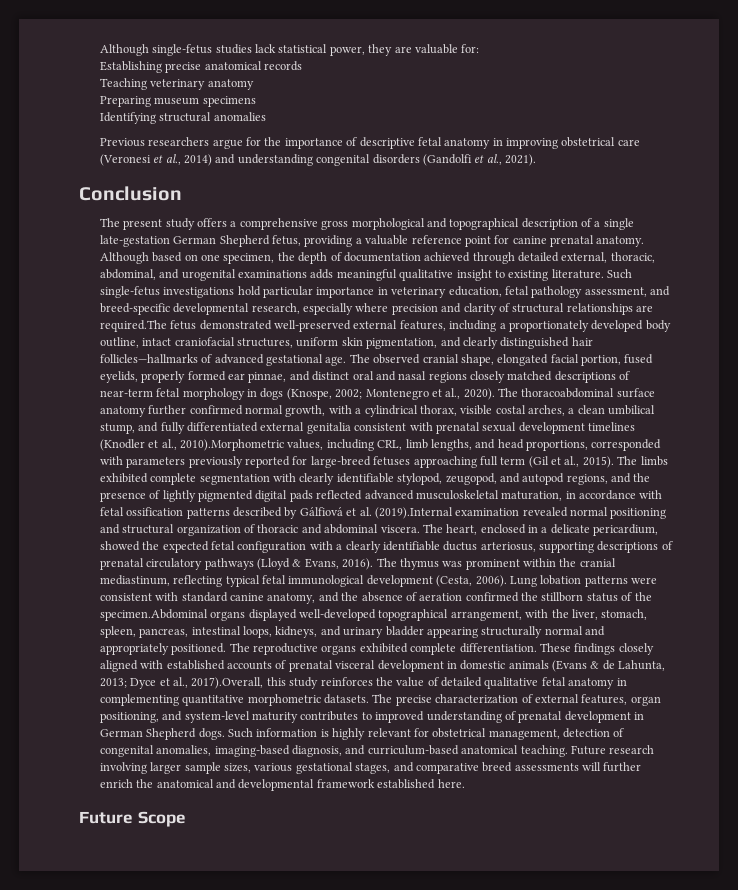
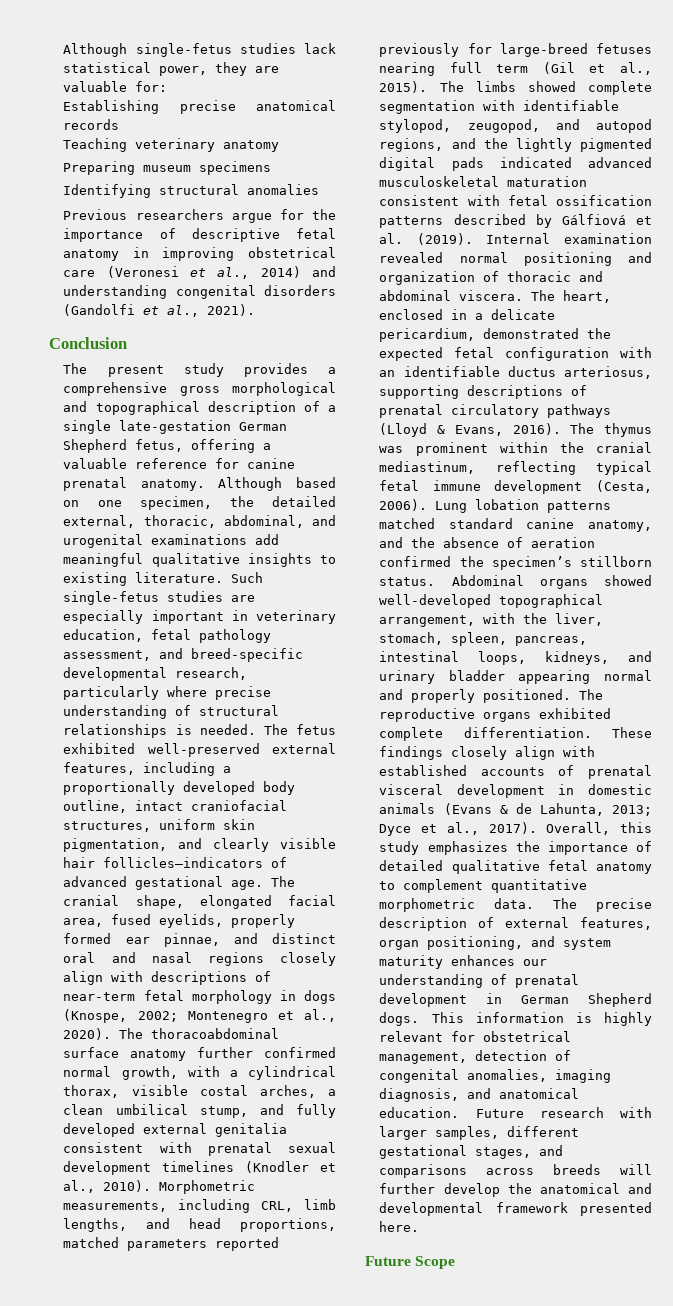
[197,218,228,227] offers -> [243,363,308,377] provides
[304,235,353,247] providing -> [191,439,256,453] offering
[464,236,491,247] point -> (208, 463) none
[298,252,515,264] depth of documentation achieved through -> (254, 501) none
[310,269,334,279] adds -> [255,534,280,545] add
[456,269,492,281] insight -> [247,553,312,567] insights
[163,286,375,298] investigations hold particular importance -> [167,591,256,602] [63,610,224,624] studies are especially important
[303,303,654,315] [99,320,272,332] especially where precision and clarity of structural relationships are required.The fetus demonstrated -> [63,686,272,700] [63,705,280,719] [63,724,337,738] [63,743,136,754] particularly where precise understanding of structural relationships is needed. The fetus exhibited
[508,320,589,332] proportionately -> [63,781,176,795] proportionally
[500,337,593,349] [99,354,198,363] distinguished hair follicles—hallmarks -> [280,838,336,849] [63,857,264,868] visible hair follicles—indicators
[373,354,421,364] observed -> (296, 881) none
[581,355,622,366] portion, -> [63,918,104,927] area,
[507,371,553,381] matched -> [63,971,144,985] align with
[187,422,259,432] differentiated -> [63,1123,136,1137] developed
[180,439,324,451] 2010).Morphometric values, -> [103,1180,256,1194] [63,1201,168,1212] 2010). Morphometric measurements,
[591,439,662,451] [99,456,291,468] corresponded with parameters previously reported -> [63,1237,280,1251] [379,43,460,57] matched parameters reported previously
[413,456,477,468] approaching -> [379,62,436,76] nearing
[99,473,148,483] exhibited -> [527,81,576,92] showed
[299,473,335,485] clearly -> (516, 105) none
[99,490,161,502] presence of -> (508, 143) none
[316,490,363,500] reflected -> [499,157,572,168] indicated
[501,490,637,501] maturation, in accordance -> [507,176,588,187] [379,195,460,206] maturation consistent
[374,507,453,519] (2019).Internal -> [416,233,551,245] (2019). Internal
[122,524,175,534] structural -> (652, 257) none
[99,541,140,551] showed -> [483,328,580,339] demonstrated
[336,541,381,553] a clearly -> [379,370,396,377] an
[288,575,365,587] immunological -> [432,480,481,491] immune
[631,577,658,584] [99,592,179,601] were consistent with -> [379,518,436,529] matched
[541,592,652,602] [99,609,297,621] stillborn status of the specimen.Abdominal organs displayed -> [491,556,652,570] [379,575,652,589] specimen’s stillborn status. Abdominal organs showed
[481,626,543,638] structurally -> (591, 677) none
[99,643,169,655] appropriately -> [411,689,476,703] properly
[99,660,138,672] aligned -> [515,746,556,760] align
[191,677,425,689] 2017).Overall, this study reinforces the value -> [488,822,652,835] [379,841,628,855] 2017). Overall, this study emphasizes the importance
[616,678,627,686] [99,694,179,706] in complementing -> [379,879,484,893] to complement
[324,694,370,704] datasets. -> [494,898,535,909] data.
[435,694,519,704] characterization -> [379,917,468,931] description
[184,711,425,723] system-level maturity contributes to improved -> [563,938,612,950] [379,955,548,969] system maturity enhances our
[228,728,254,738] Such -> [431,1012,464,1023] This
[214,745,290,757] imaging-based -> [555,1069,612,1083] imaging
[367,745,655,757] [99,762,579,774] curriculum-based anatomical teaching. Future research involving larger sample sizes, various gestational stages, and comparative breed assessments -> [499,1088,580,1099] [379,1107,652,1118] [379,1126,580,1140] [379,1145,564,1159] [379,1164,602,1178] anatomical education. Future research with larger samples, different gestational stages, and comparisons across breeds
[99,779,133,788] enrich -> [443,1183,500,1197] develop
[377,779,436,789] established -> [580,1202,652,1216] presented

